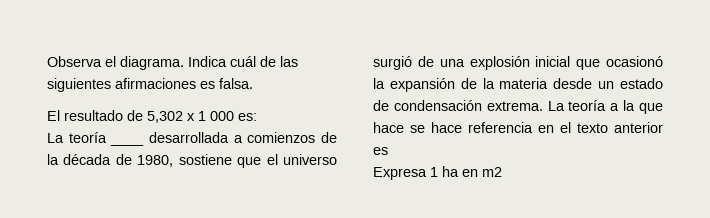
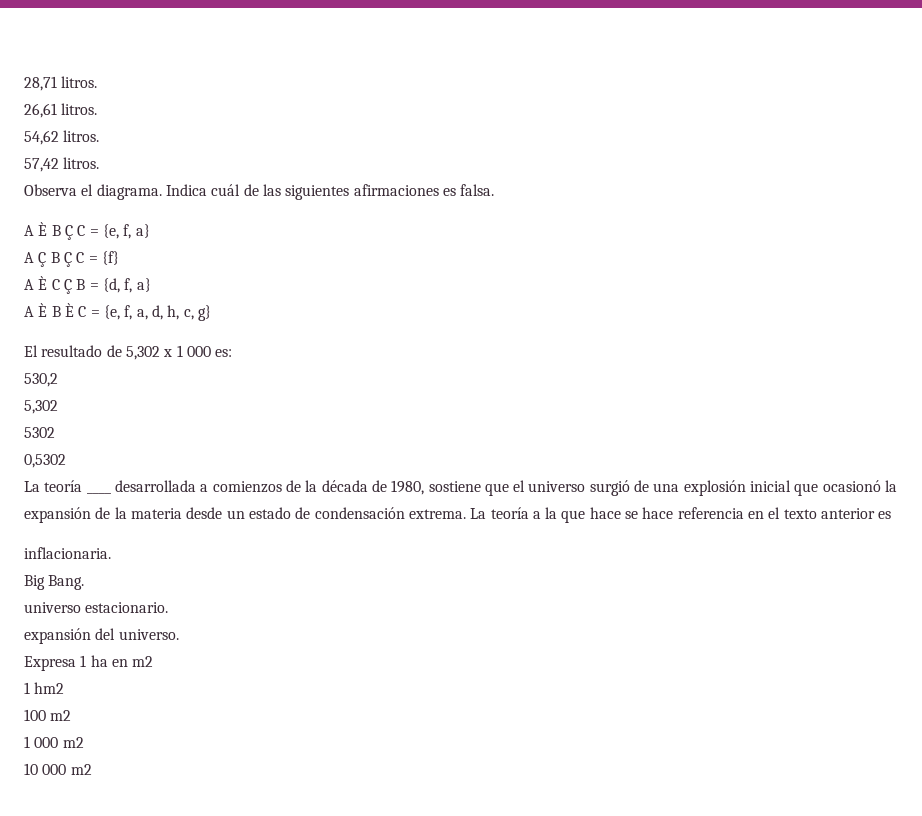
(47, 61) none -> [24,76,98,91] [24,103,98,118] [24,130,100,145] [24,157,100,172] 28,71 litros. // 26,61 litros. // 54,62 litros. // 57,42 litros. //
(253, 83) none -> [24,222,150,240] [24,251,119,267] [24,276,151,294] [24,303,211,321] // A È B Ç C = {e, f, a} // A Ç B Ç C = {f} // A È C Ç B = {d, f, a} // A È B È C = {e, f, a, d, h, c, g}
(257, 117) none -> [24,373,58,387] [24,400,58,414] [24,427,55,438] [24,454,66,468] // 530,2 // 5,302 // 5302 // 0,5302
(388, 151) none -> [24,547,111,559] [24,575,85,590] [24,602,169,613] [24,628,179,644] // inflacionaria. // Big Bang. // universo estacionario. // expansión del universo.
(502, 172) none -> [24,682,65,694] [24,709,72,721] [24,736,84,748] [24,763,92,775] // 1 hm2 // 100 m2 // 1 000 m2 // 10 000 m2

